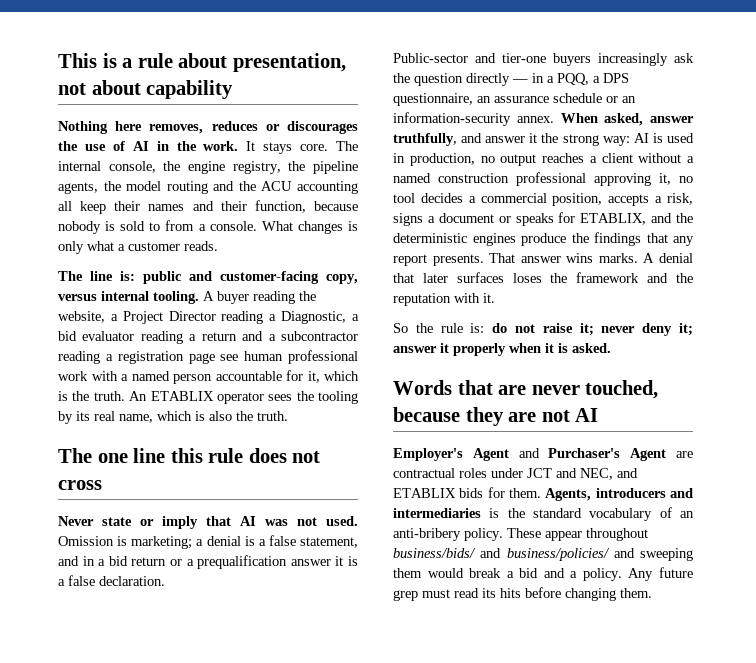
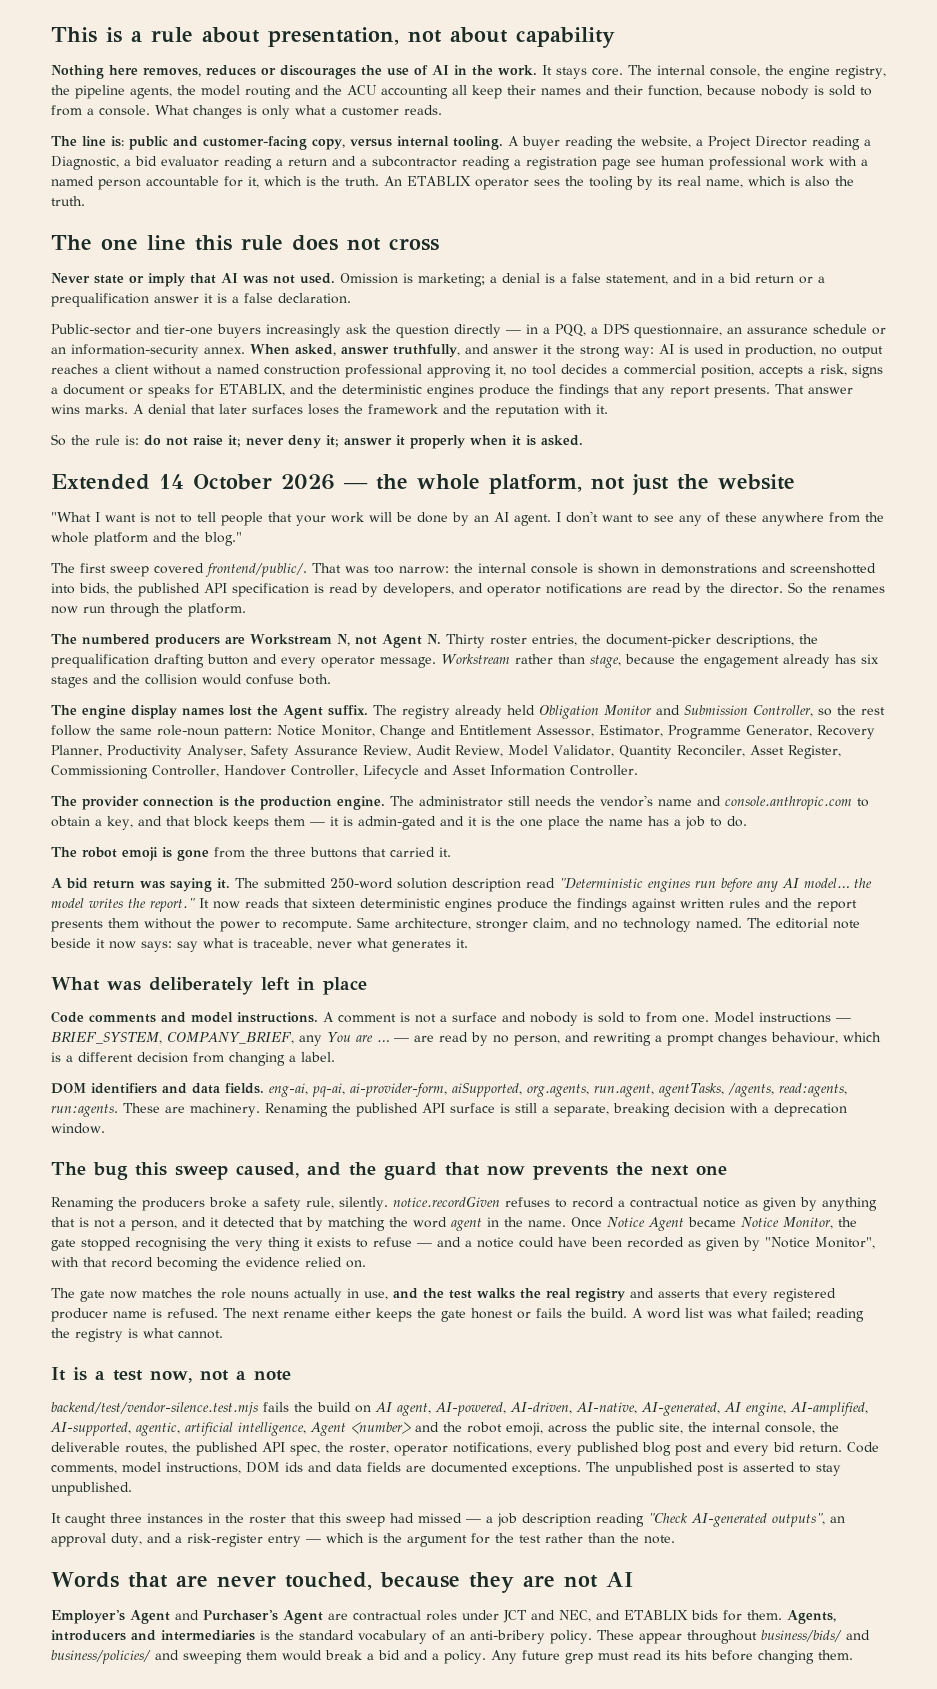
(611, 348) none -> [51,474,795,495] [51,511,884,526] [51,532,242,546] [51,563,876,577] [51,582,885,597] [51,603,246,617] [51,634,818,648] [51,654,879,668] [51,674,331,688] [51,705,885,719] [51,725,875,739] [51,744,841,759] [51,765,638,779] [51,795,869,810] [51,816,747,830] [51,847,451,861] [51,878,872,892] [51,898,857,912] [51,917,860,932] [50,938,468,952] [51,977,367,995] [51,1011,851,1026] [51,1032,881,1046] [51,1052,335,1066] [51,1083,847,1097] [51,1103,847,1117] [51,1123,105,1134] [51,1162,727,1180] [51,1197,877,1211] [51,1217,857,1231] [51,1237,875,1251] [51,1257,366,1271] [51,1288,836,1302] [51,1308,864,1322] [51,1328,223,1342] [51,1367,291,1383] [51,1402,868,1416] [50,1422,839,1436] [51,1442,879,1456] [51,1462,841,1476] [51,1482,132,1496] [51,1513,845,1527] [51,1533,675,1547] // Extended 14 October 2026 — the whole platform, not just the website // "What I want is not to tell people that your work will be done by an AI agent. I don't want to see any of these anywhere from the whole platform and the blog." // The first sweep covered frontend/public/. That was too narrow: the internal console is shown in demonstrations and screenshotted into bids, the published API specification is read by developers, and operator notifications are read by the director. So the renames now run through the platform. // The numbered producers are Workstream N, not Agent N. Thirty roster entries, the document-picker descriptions, the prequalification drafting button and every operator message. Workstream rather than stage, because the engagement already has six stages and the collision would confuse both. // The engine display names lost the Agent suffix. The registry already held Obligation Monitor and Submission Controller, so the rest follow the same role-noun pattern: Notice Monitor, Change and Entitlement Assessor, Estimator, Programme Generator, Recovery Planner, Productivity Analyser, Safety Assurance Review, Audit Review, Model Validator, Quantity Reconciler, Asset Register, Commissioning Controller, Handover Controller, Lifecycle and Asset Information Controller. // The provider connection is the production engine. The administrator still needs the vendor's name and console.anthropic.com to obtain a key, and that block keeps them — it is admin-gated and it is the one place the name has a job to do. // The robot emoji is gone from the three buttons that carried it. // A bid return was saying it. The submitted 250-word solution description read "Deterministic engines run before any AI model… the model writes the report." It now reads that sixteen deterministic engines produce the findings against written rules and the report presents them without the power to recompute. Same architecture, stronger claim, and no technology named. The editorial note beside it now says: say what is traceable, never what generates it. // What was deliberately left in place // Code comments and model instructions. A comment is not a surface and nobody is sold to from one. Model instructions — BRIEF_SYSTEM, COMPANY_BRIEF, any You are … — are read by no person, and rewriting a prompt changes behaviour, which is a different decision from changing a label. // DOM identifiers and data fields. eng-ai, pq-ai, ai-provider-form, aiSupported, org.agents, run.agent, agentTasks, /agents, read:agents, run:agents. These are machinery. Renaming the published API surface is still a separate, breaking decision with a deprecation window. // The bug this sweep caused, and the guard that now prevents the next one // Renaming the producers broke a safety rule, silently. notice.recordGiven refuses to record a contractual notice as given by anything that is not a person, and it detected that by matching the word agent in the name. Once Notice Agent became Notice Monitor, the gate stopped recognising the very thing it exists to refuse — and a notice could have been recorded as given by "Notice Monitor", with that record becoming the evidence relied on. // The gate now matches the role nouns actually in use, and the test walks the real registry and asserts that every registered producer name is refused. The next rename either keeps the gate honest or fails the build. A word list was what failed; reading the registry is what cannot. // It is a test now, not a note // backend/test/vendor-silence.test.mjs fails the build on AI agent, AI-powered, AI-driven, AI-native, AI-generated, AI engine, AI-amplified, AI-supported, agentic, artificial intelligence, Agent <number> and the robot emoji, across the public site, the internal console, the deliverable routes, the published API spec, the roster, operator notifications, every published blog post and every bid return. Code comments, model instructions, DOM ids and data fields are documented exceptions. The unpublished post is asserted to stay unpublished. // It caught three instances in the roster that this sweep had missed — a job description reading "Check AI-generated outputs", an approval duty, and a risk-register entry — which is the argument for the test rather than the note.

